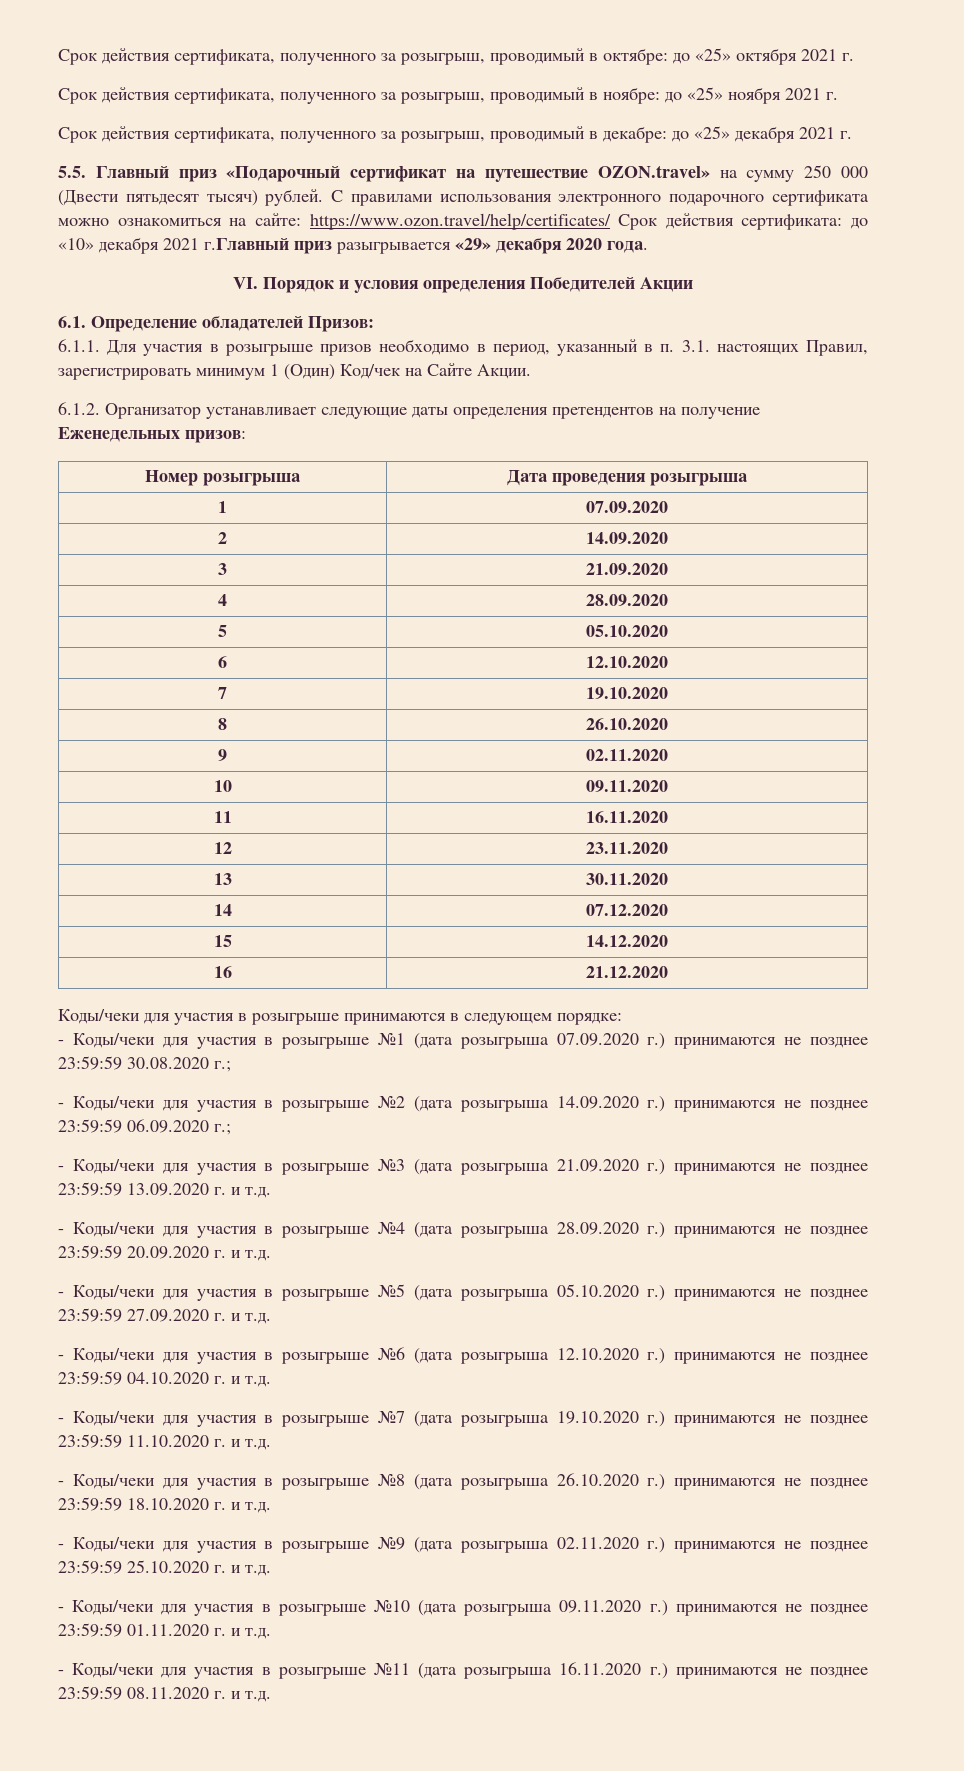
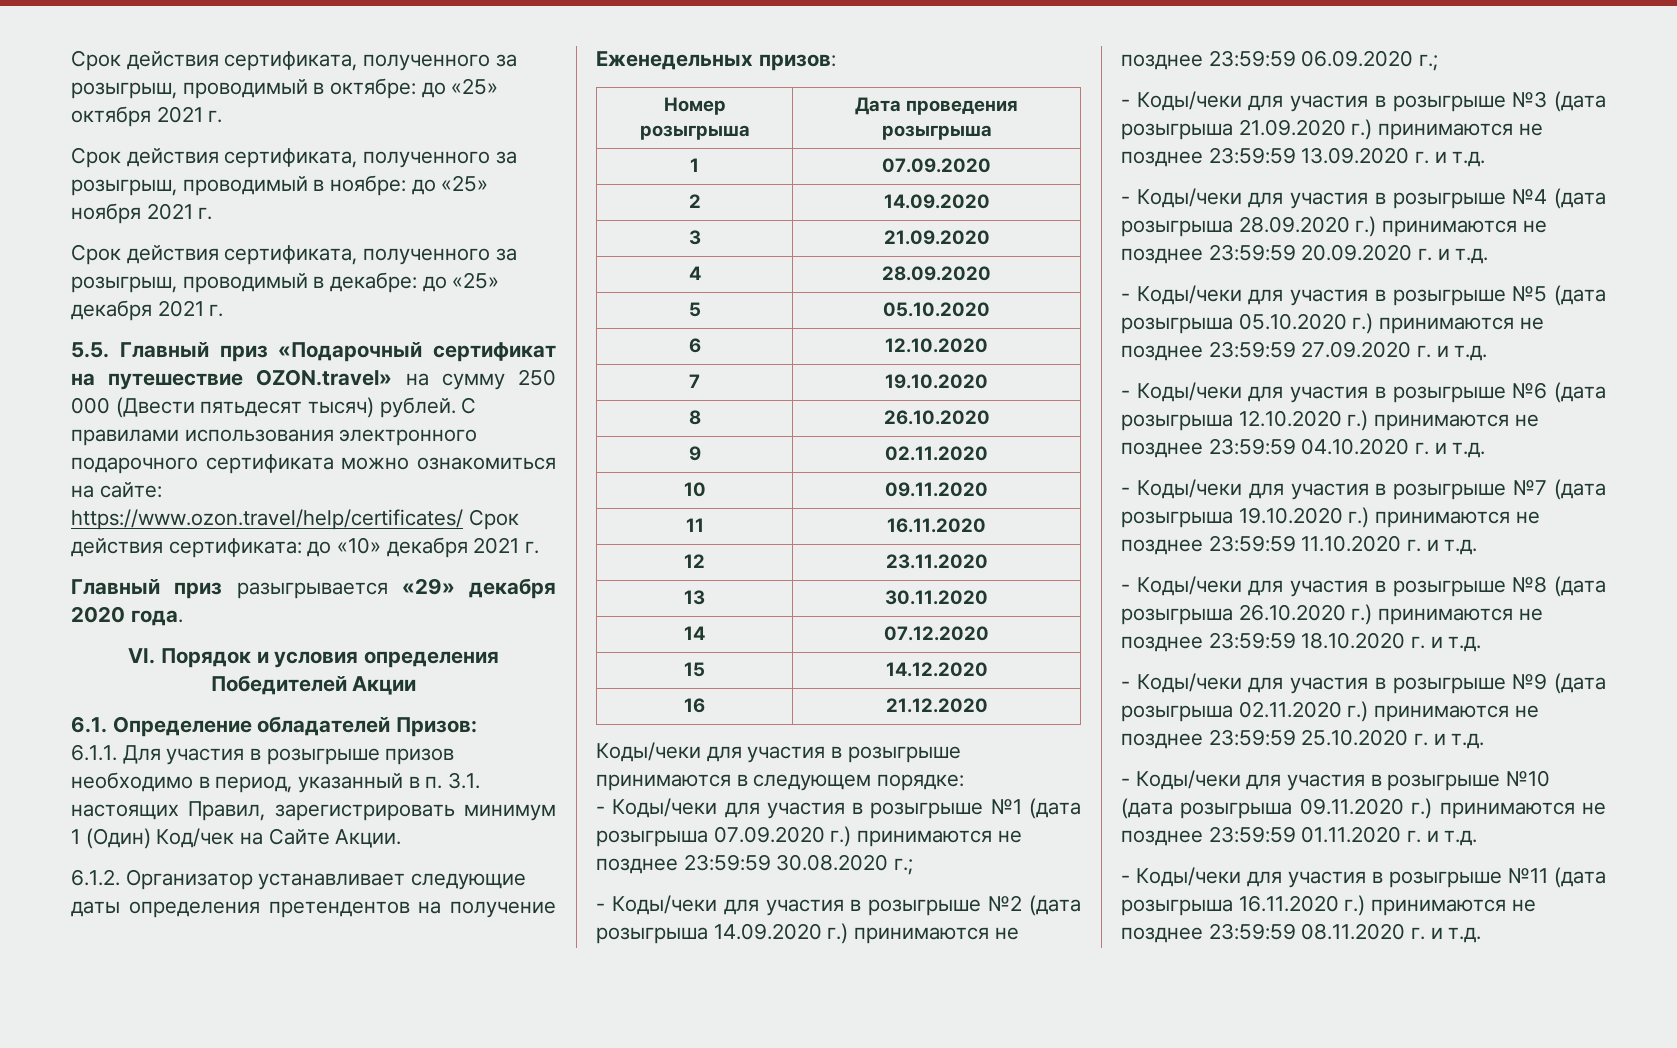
[204,238,289,250] г.Главный -> [525,541,540,554] [71,579,160,595] г. // Главный

